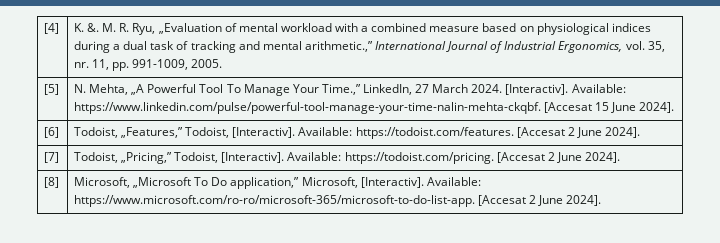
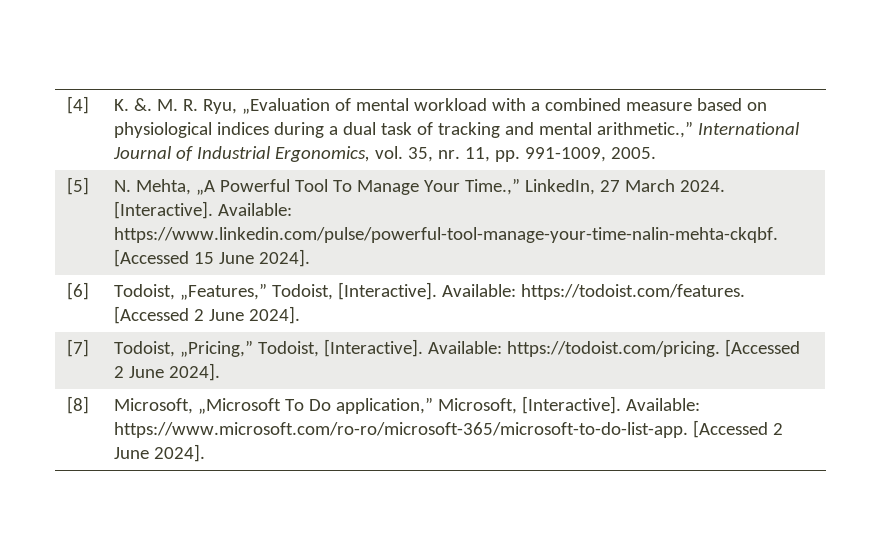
[505,84,569,95] [Interactiv]. -> [114,201,214,219] [Interactive].
[544,102,593,113] [Accesat -> [114,249,190,267] [Accessed
[232,127,296,138] [Interactiv]. -> [338,282,438,300] [Interactive].
[516,127,565,138] [Accesat -> [114,306,190,324] [Accessed
[221,152,285,163] [Interactiv]. -> [324,339,424,357] [Interactive].
[496,152,545,163] [Accesat -> [725,339,801,357] [Accessed
[360,177,424,188] [Interactiv]. -> [522,396,622,414] [Interactive].
[478,195,527,206] [Accesat -> [693,420,769,438] [Accessed

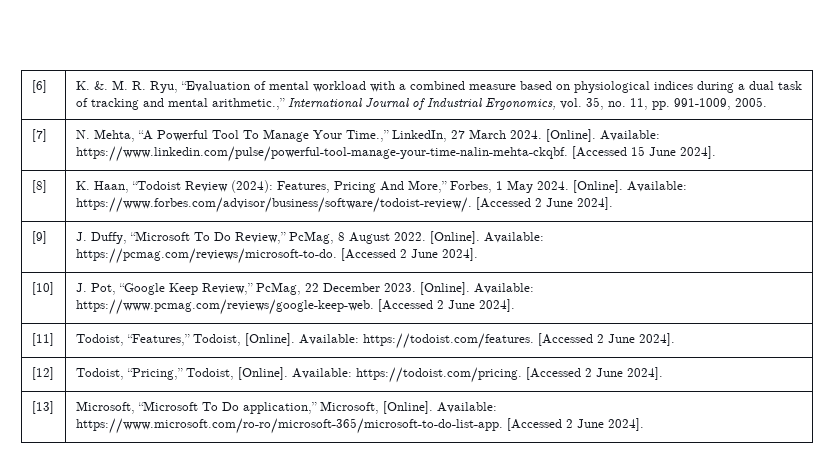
[67,96,90,114] [4] -> [31,80,47,93] [6]
[242,98,331,114] „Evaluation -> [180,81,250,92] “Evaluation
[438,150,461,159] nr. -> [607,101,626,107] no.
[67,177,90,195] [5] -> [31,129,47,142] [7]
[196,180,216,195] „A -> [137,130,153,140] “A
[114,201,214,219] [Interactive]. -> [545,129,596,142] [Online].
[67,282,90,300] [114,282,438,300] [6] | Todoist, „Features,” Todoist, [Interactive]. -> [31,180,47,193] [75,180,687,193] [75,197,613,213] [31,231,47,244] [75,231,544,244] [75,248,478,264] [31,282,54,295] [75,282,534,295] [75,299,515,315] [31,333,54,346] [75,333,295,346] [8] | K. Haan, “Todoist Review (2024): Features, Pricing And More,” Forbes, 1 May 2024. [Online]. Available: https://www.forbes.com/advisor/business/software/todoist-review/. [Accessed 2 June 2024]. // [9] | J. Duffy, “Microsoft To Do Review,” PcMag, 8 August 2022. [Online]. Available: https://pcmag.com/reviews/microsoft-to-do. [Accessed 2 June 2024]. // [10] | J. Pot, “Google Keep Review,” PcMag, 22 December 2023. [Online]. Available: https://www.pcmag.com/reviews/google-keep-web. [Accessed 2 June 2024]. // [11] | Todoist, “Features,” Todoist, [Online].
[67,339,90,357] [114,339,424,357] [7] | Todoist, „Pricing,” Todoist, [Interactive]. -> [31,367,54,380] [75,367,288,380] [12] | Todoist, “Pricing,” Todoist, [Online].
[67,396,90,414] [114,398,282,414] [8] | Microsoft, „Microsoft -> [31,401,54,414] [75,401,198,414] [13] | Microsoft, “Microsoft
[522,396,622,414] [Interactive]. -> [382,401,433,414] [Online].

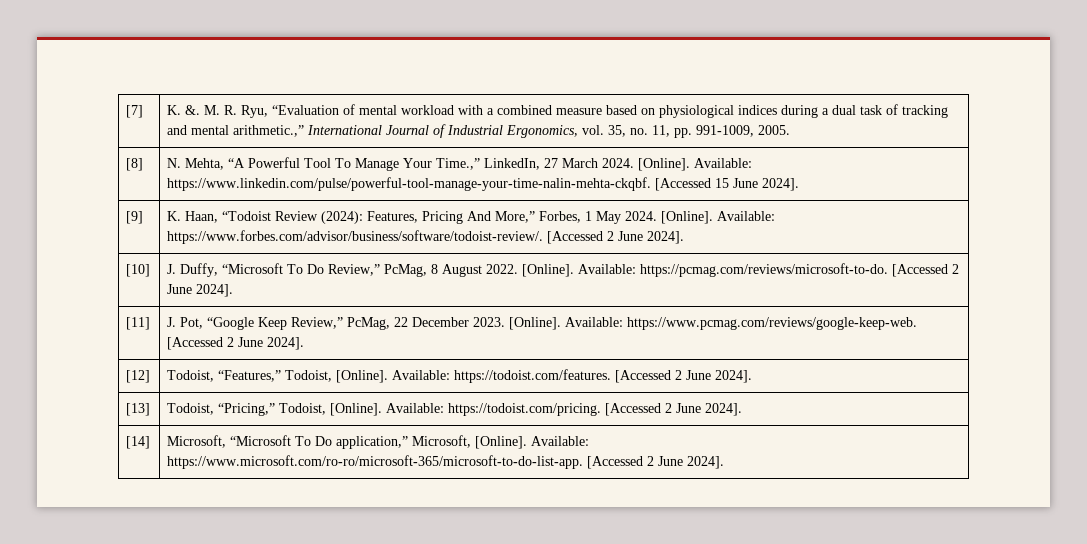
[31,80,47,93] [6] -> [126,105,144,118] [7]
[31,129,47,142] [7] -> [126,158,144,171] [8]
[31,180,47,193] [8] -> [126,211,144,224] [9]
[31,231,47,244] [9] -> [126,264,151,277] [10]
[31,282,54,295] [10] -> [126,317,151,330] [11]
[31,333,54,346] [11] -> [126,370,151,383] [12]
[31,367,54,380] [12] -> [126,403,151,416] [13]
[31,401,54,414] [13] -> [126,436,151,449] [14]

